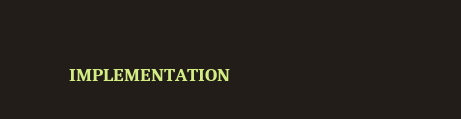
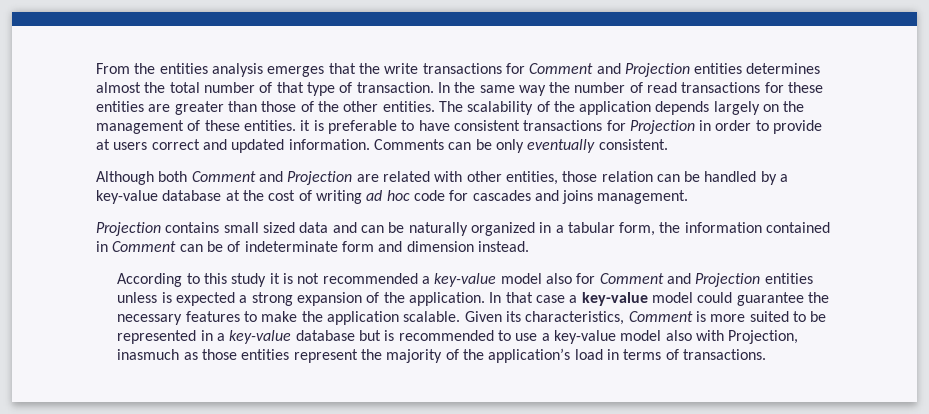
[69,69,230,81] IMPLEMENTATION -> [96,63,821,77] [96,82,824,96] [96,101,805,115] [96,120,823,134] [96,139,668,153] [96,171,789,185] [96,190,689,204] [96,222,831,236] [96,241,529,252] [117,273,813,287] [117,292,829,306] [117,311,827,325] [117,330,799,344] [117,348,766,363] From the entities analysis emerges that the write transactions for Comment and Projection entities determines almost the total number of that type of transaction. In the same way the number of read transactions for these entities are greater than those of the other entities. The scalability of the application depends largely on the management of these entities. it is preferable to have consistent transactions for Projection in order to provide at users correct and updated information. Comments can be only eventually consistent. // Although both Comment and Projection are related with other entities, those relation can be handled by a key-value database at the cost of writing ad hoc code for cascades and joins management. // Projection contains small sized data and can be naturally organized in a tabular form, the information contained in Comment can be of indeterminate form and dimension instead. // According to this study it is not recommended a key-value model also for Comment and Projection entities unless is expected a strong expansion of the application. In that case a key-value model could guarantee the necessary features to make the application scalable. Given its characteristics, Comment is more suited to be represented in a key-value database but is recommended to use a key-value model also with Projection, inasmuch as those entities represent the majority of the application’s load in terms of transactions.

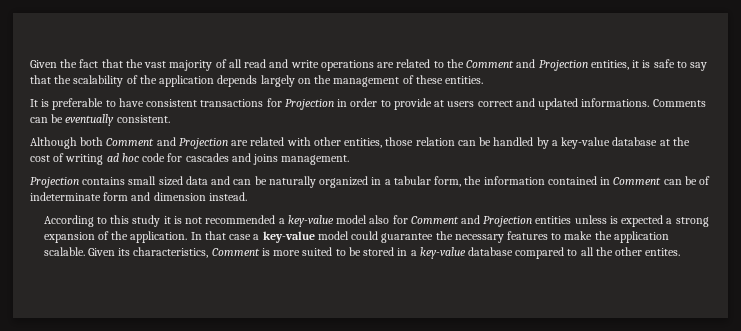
[96,63,821,77] [96,82,824,96] [96,101,463,115] From the entities analysis emerges that the write transactions for Comment and Projection entities determines almost the total number of that type of transaction. In the same way the number of read transactions for these entities are greater than those of the other entities. The -> [30,59,708,71] [30,75,72,84] Given the fact that the vast majority of all read and write operations are related to the Comment and Projection entities, it is safe to say that the
[300,120,311,131] it -> [30,99,38,107] // It
[288,139,370,150] information. -> [581,98,650,107] informations.
[495,139,524,153] only -> (64, 118) none
[117,330,197,344] represented -> [363,247,395,256] stored
[358,330,799,344] [117,348,766,363] but is recommended to use a key-value model also with Projection, inasmuch as those entities represent the majority of the application’s load in terms of transactions. -> [515,247,681,259] compared to all the other entites.

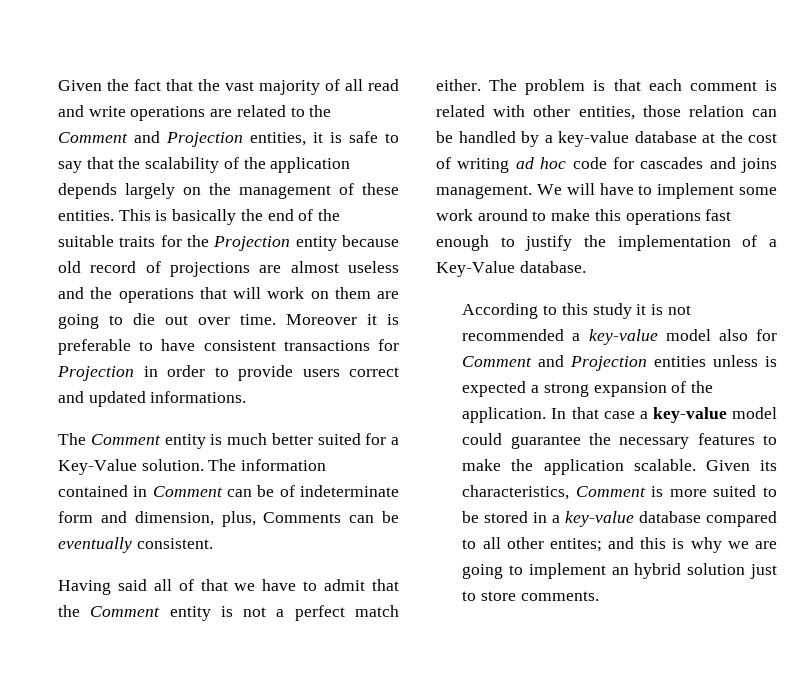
[30,99,38,107] // It -> [118,209,341,225] [58,235,399,251] [58,261,399,277] [58,287,399,303] [58,313,377,329] This is basically the end of the suitable traits for the Projection entity because old record of projections are almost useless and the operations that will work on them are going to die out over time. Moreover it
[434,100,445,107] at -> (293, 373) none
(650, 102) none -> [58,433,399,449] [58,459,327,475] [58,485,399,497] [58,511,256,527] // The Comment entity is much better suited for a Key-Value solution. The information contained in Comment can be of indeterminate form and dimension, plus,
[30,137,249,149] Although both Comment and Projection are -> [58,579,399,595] [58,605,399,621] [436,79,777,95] Having said all of that we have to admit that the Comment entity is not a perfect match either. The problem is that each comment is
[30,176,711,188] [30,192,247,201] // Projection contains small sized data and can be naturally organized in a tabular form, the information contained in Comment can be of indeterminate form and dimension instead. -> [536,183,777,199] [436,209,732,225] [436,235,777,251] [436,261,586,277] We will have to implement some work around to make this operations fast enough to justify the implementation of a Key-Value database.
[595,247,681,256] the other entites. -> [506,537,777,553] [462,563,777,579] [462,591,599,601] other entites; and this is why we are going to implement an hybrid solution just to store comments.

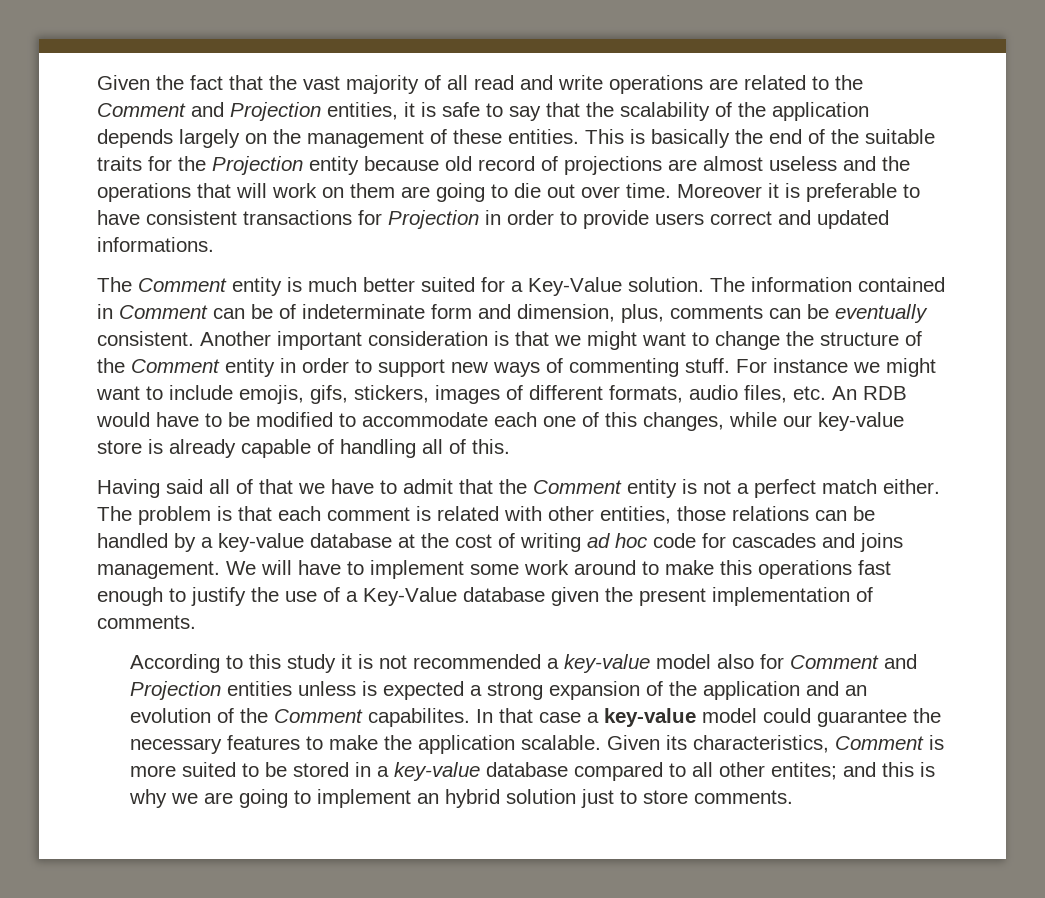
[263,512,342,523] Comments -> [670,305,763,319] comments
(213, 543) none -> [200,331,922,350] [97,358,936,377] [96,385,907,404] [96,412,904,431] [97,439,510,458] Another important consideration is that we might want to change the structure of the Comment entity in order to support new ways of commenting stuff. For instance we might want to include emojis, gifs, stickers, images of different formats, audio files, etc. An RDB would have to be modified to accommodate each one of this changes, while our key-value store is already capable of handling all of this.
[688,105,744,117] relation -> [732,506,809,521] relations
[617,235,731,251] implementation -> [285,591,317,602] use
[519,261,586,273] database. -> [463,587,873,606] [97,615,196,629] database given the present implementation of comments.
[462,407,547,423] application. -> [702,681,867,700] [129,708,470,727] application and an evolution of the Comment capabilites.

